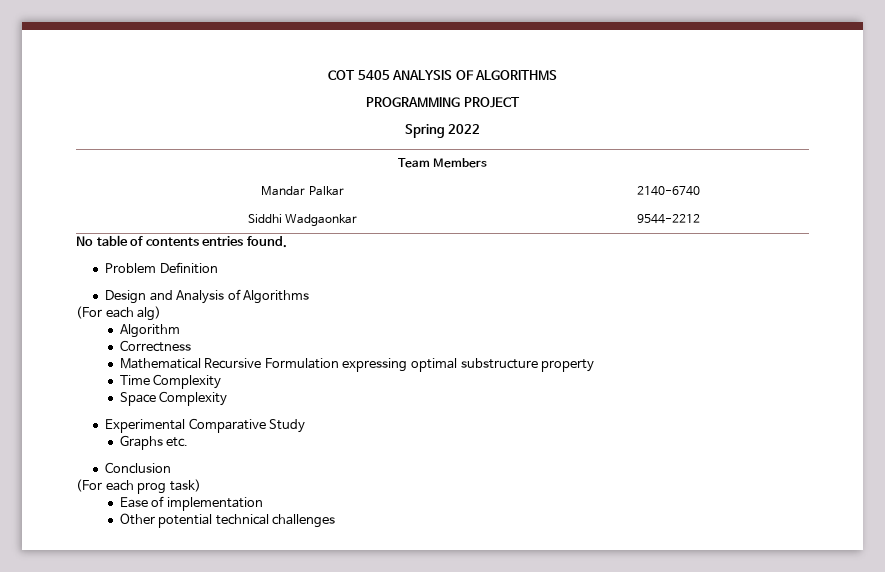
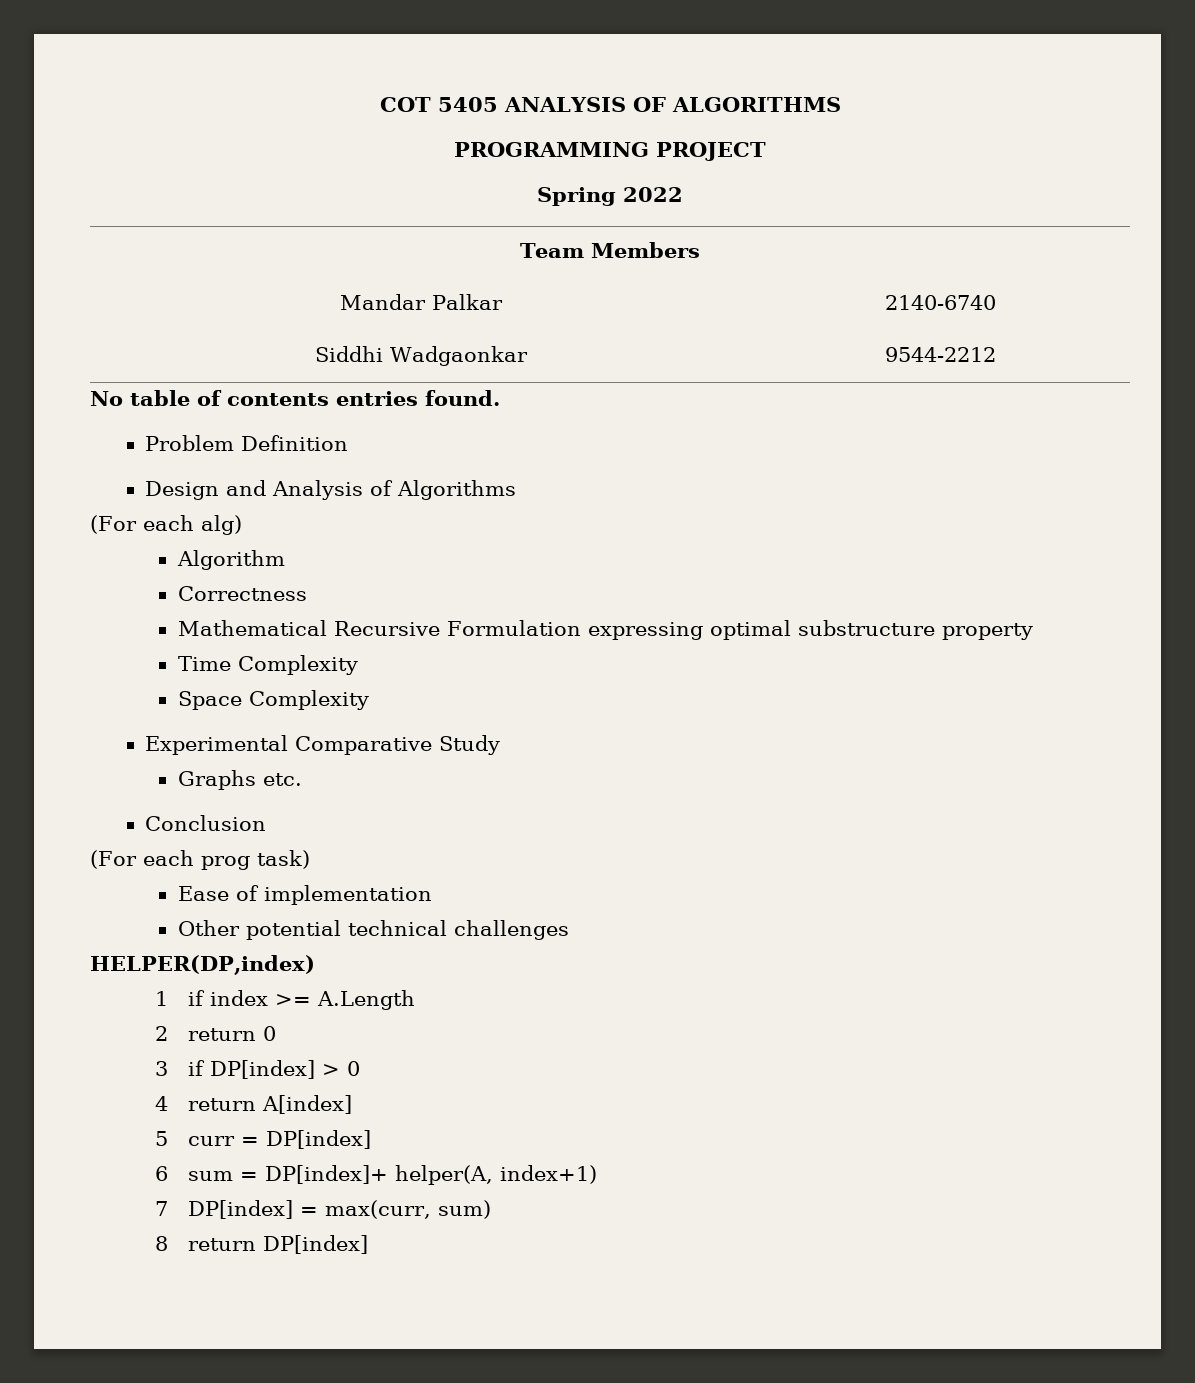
(336, 521) none -> [90,955,315,975] [155,990,415,1010] [155,1026,276,1041] [155,1060,360,1079] [155,1095,352,1114] [155,1130,371,1149] [155,1165,597,1185] [155,1200,491,1219] [155,1235,368,1254] // HELPER(DP,index) // 1 if index >= A.Length // 2 return 0 // 3 if DP[index] > 0 // 4 return A[index] // 5 curr = DP[index] // 6 sum = DP[index]+ helper(A, index+1) // 7 DP[index] = max(curr, sum) // 8 return DP[index]

